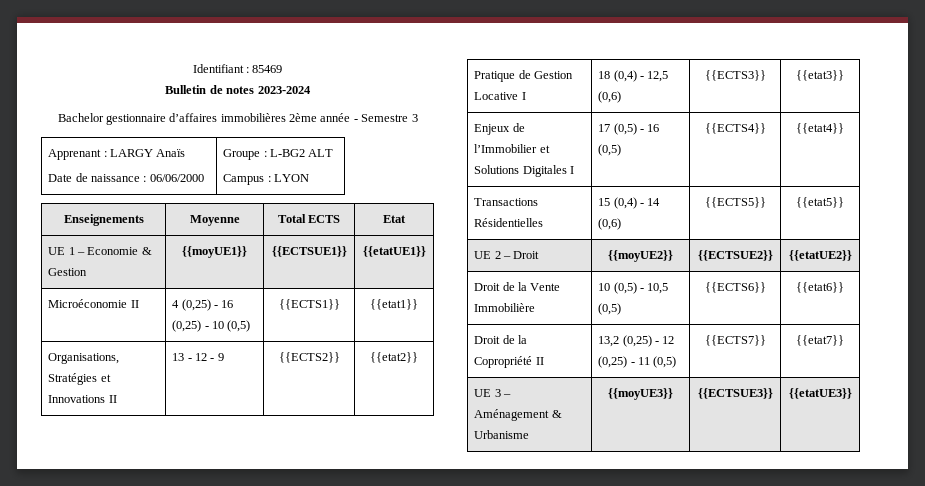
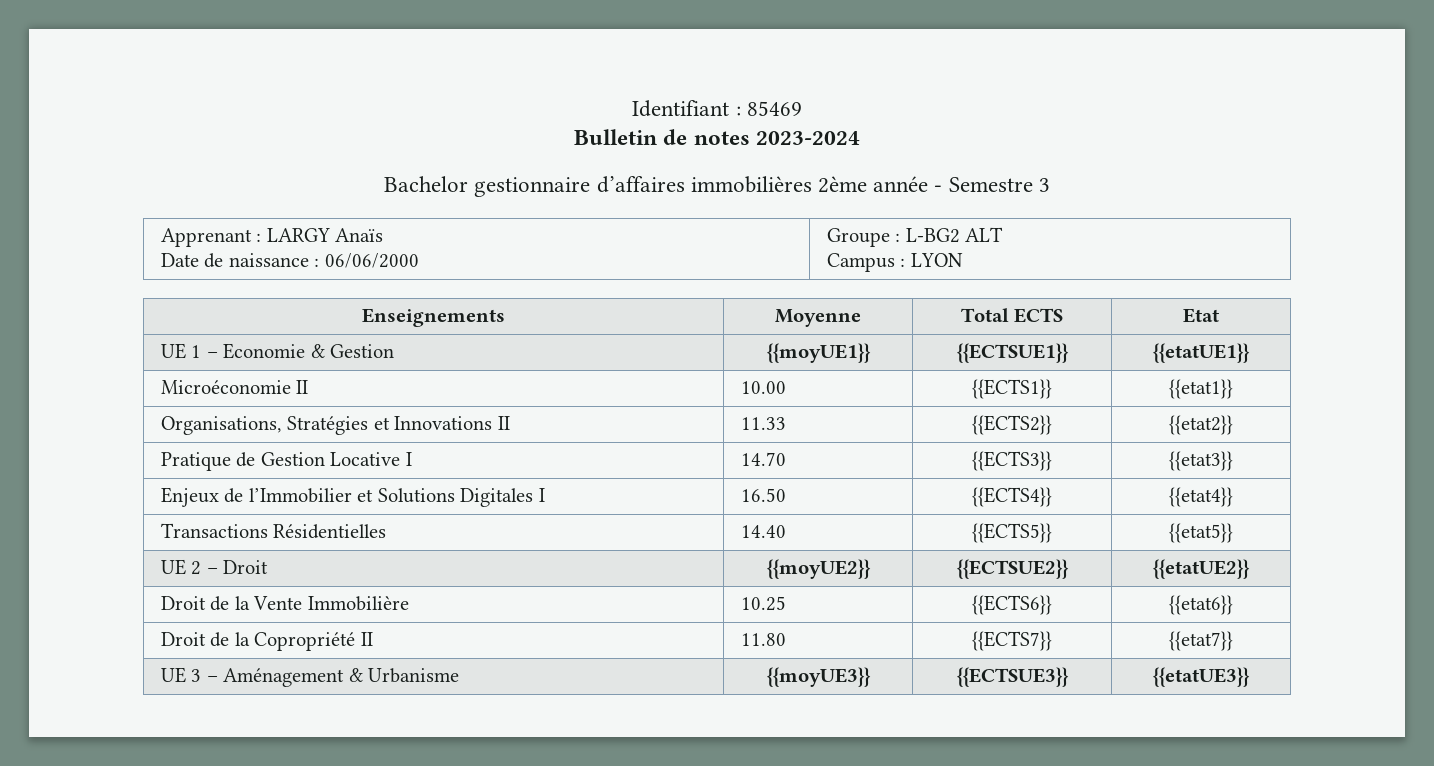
[172,299,234,311] [172,320,251,332] 4 (0,25) - 16 (0,25) - 10 (0,5) -> [740,381,786,394] 10.00
[172,353,224,361] 13 - 12 - 9 -> [740,417,786,430] 11.33
[598,70,669,82] [598,91,622,103] 18 (0,4) - 12,5 (0,6) -> [740,452,786,466] 14.70
[598,123,660,135] [598,144,622,156] 17 (0,5) - 16 (0,5) -> [740,488,786,502] 16.50
[598,197,661,209] [598,218,622,230] 15 (0,4) - 14 (0,6) -> [740,525,786,538] 14.40
[598,282,669,294] [598,303,622,315] 10 (0,5) - 10,5 (0,5) -> [740,596,786,611] 10.25
[598,335,675,347] [598,356,677,368] 13,2 (0,25) - 12 (0,25) - 11 (0,5) -> [740,633,786,646] 11.80

